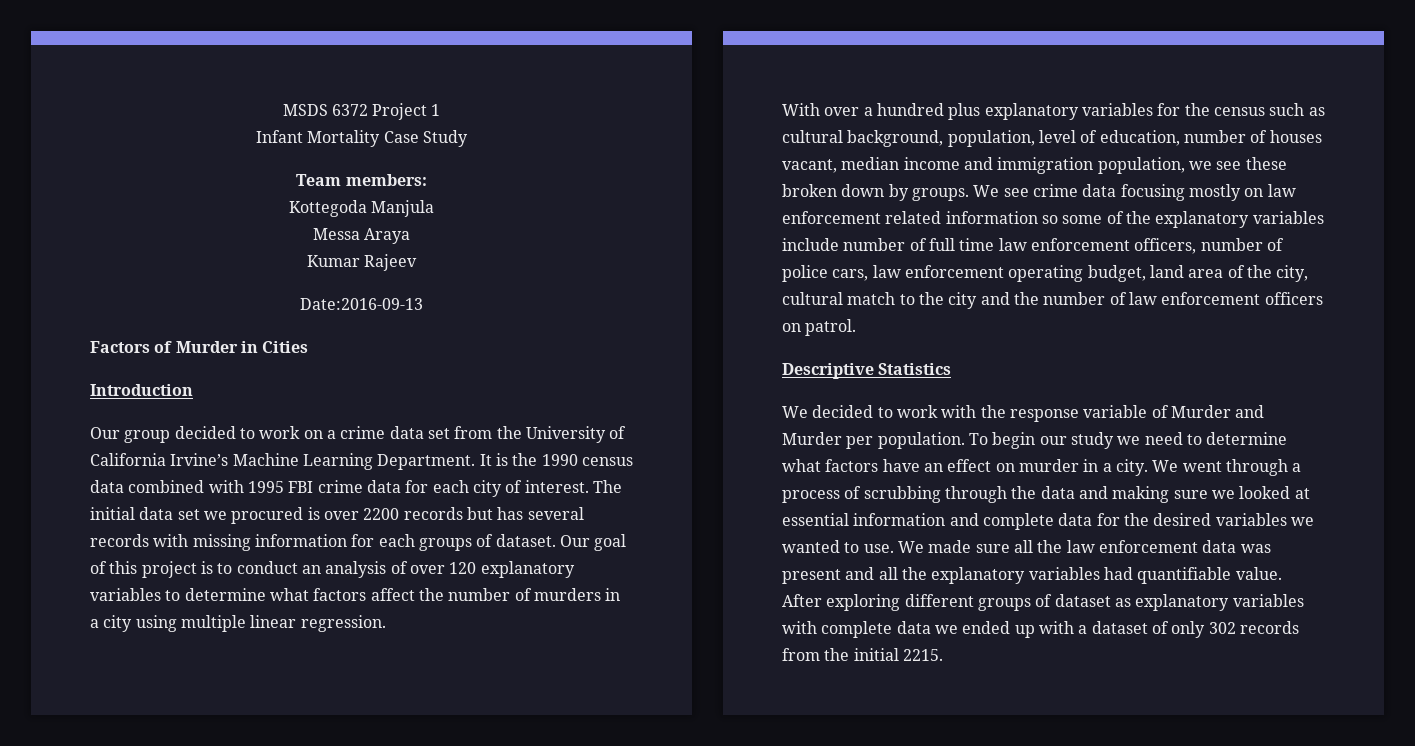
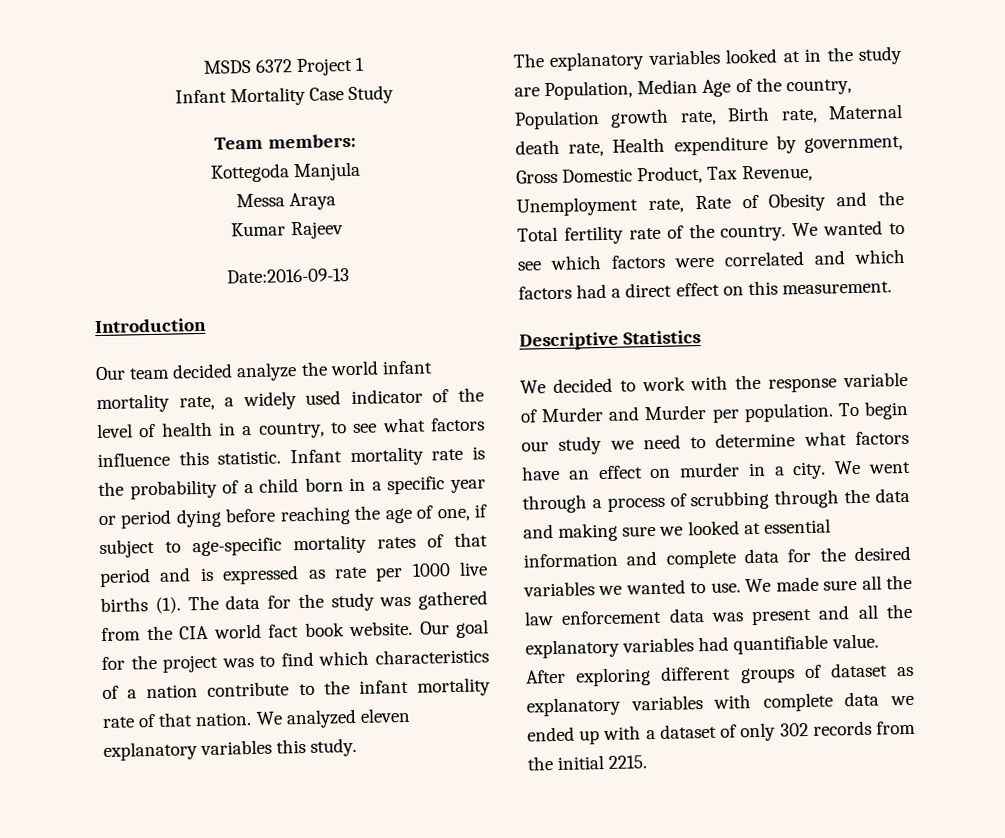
[90,341,309,353] [90,384,193,396] [90,426,627,443] [90,453,633,470] [90,480,622,497] [90,507,584,524] [90,534,627,551] [90,561,575,578] [90,588,621,601] [90,615,386,632] [782,103,1325,120] [782,130,1322,147] [782,157,1287,174] [782,184,1296,201] [782,211,1324,228] [782,238,1284,254] [782,265,1309,282] [782,292,1323,309] [782,319,857,336] Factors of Murder in Cities // Introduction // Our group decided to work on a crime data set from the University of California Irvine’s Machine Learning Department. It is the 1990 census data combined with 1995 FBI crime data for each city of interest. The initial data set we procured is over 2200 records but has several records with missing information for each groups of dataset. Our goal of this project is to conduct an analysis of over 120 explanatory variables to determine what factors affect the number of murders in a city using multiple linear regression. // With over a hundred plus explanatory variables for the census such as cultural background, population, level of education, number of houses vacant, median income and immigration population, we see these broken down by groups. We see crime data focusing mostly on law enforcement related information so some of the explanatory variables include number of full time law enforcement officers, number of police cars, law enforcement operating budget, land area of the city, cultural match to the city and the number of law enforcement officers on patrol. -> [94,317,207,334] [95,360,433,382] [96,387,484,414] [97,417,485,439] [97,446,486,468] [98,476,486,500] [98,504,488,529] [99,532,488,559] [99,561,488,588] [100,590,488,614] [101,619,489,642] [101,648,489,673] [102,677,491,700] [102,707,411,729] [103,737,358,762] [513,45,903,71] [514,77,852,101] [514,103,903,130] [515,135,903,157] [516,164,813,185] [516,190,904,217] [517,220,905,245] [517,248,905,271] [518,280,892,300] Introduction // Our team decided analyze the world infant mortality rate, a widely used indicator of the level of health in a country, to see what factors influence this statistic. Infant mortality rate is the probability of a child born in a specific year or period dying before reaching the age of one, if subject to age-specific mortality rates of that period and is expressed as rate per 1000 live births (1). The data for the study was gathered from the CIA world fact book website. Our goal for the project was to find which characteristics of a nation contribute to the infant mortality rate of that nation. We analyzed eleven explanatory variables this study. // The explanatory variables looked at in the study are Population, Median Age of the country, Population growth rate, Birth rate, Maternal death rate, Health expenditure by government, Gross Domestic Product, Tax Revenue, Unemployment rate, Rate of Obesity and the Total fertility rate of the country. We wanted to see which factors were correlated and which factors had a direct effect on this measurement.

